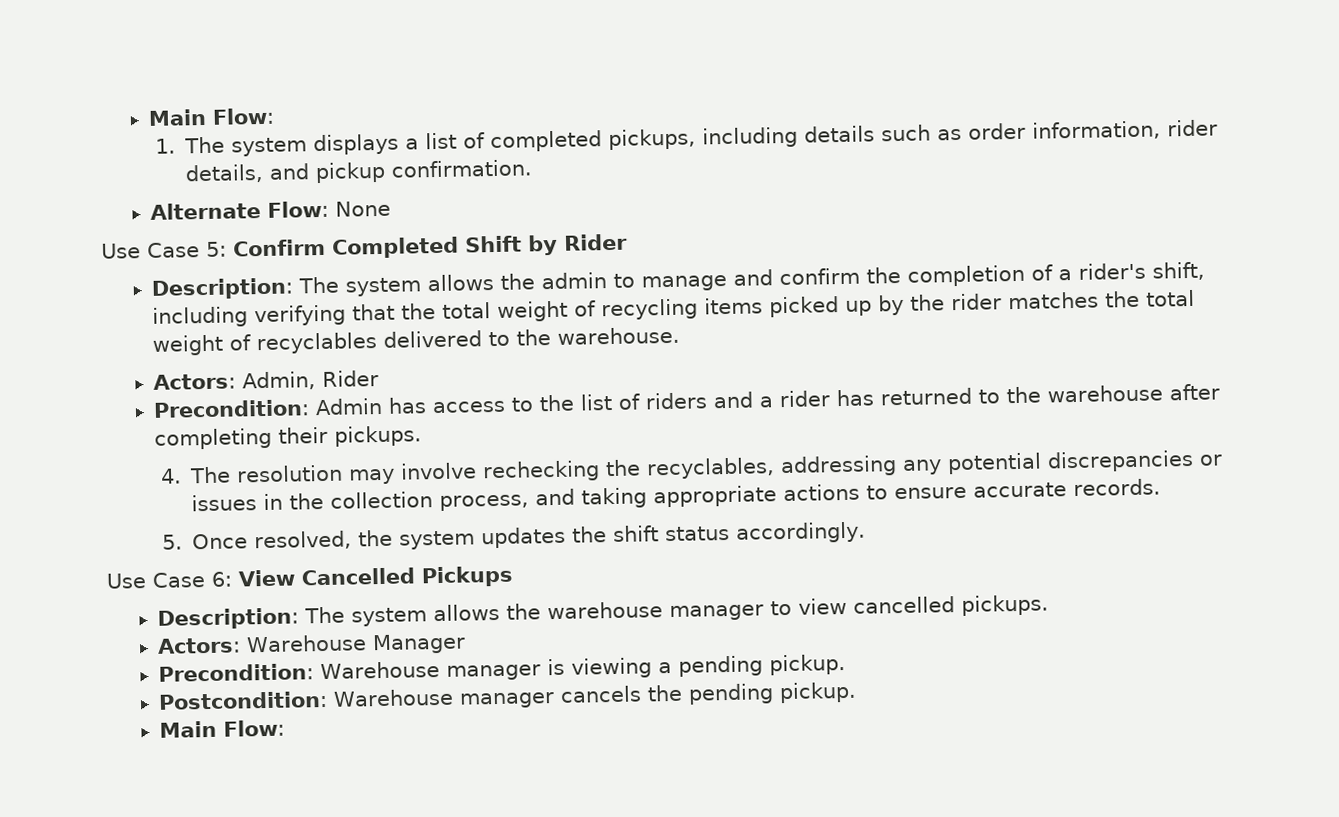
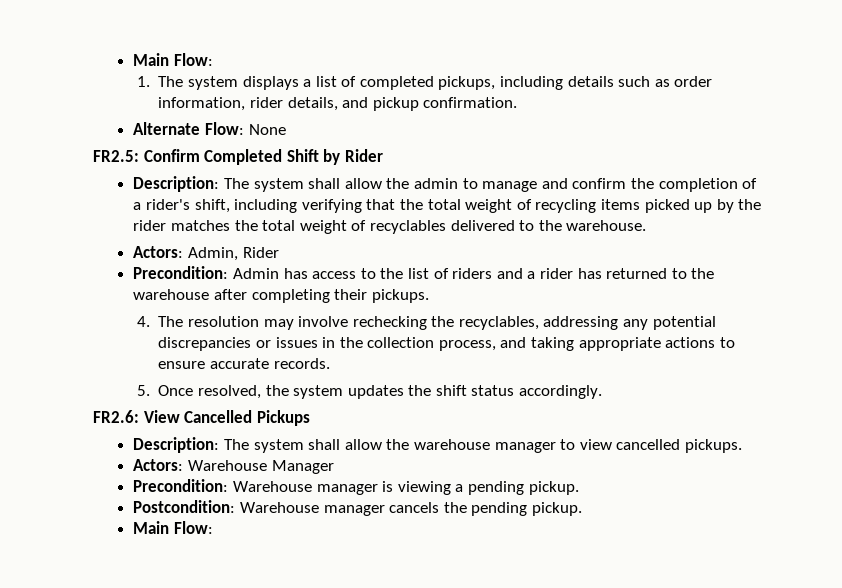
[101,241,227,259] Use Case 5: -> [93,150,139,162] FR2.5:
[427,274,495,292] allows -> [308,178,382,189] shall allow
[106,571,233,589] Use Case 6: -> [93,410,139,423] FR2.6:
[433,603,501,622] allows -> [308,439,382,450] shall allow

